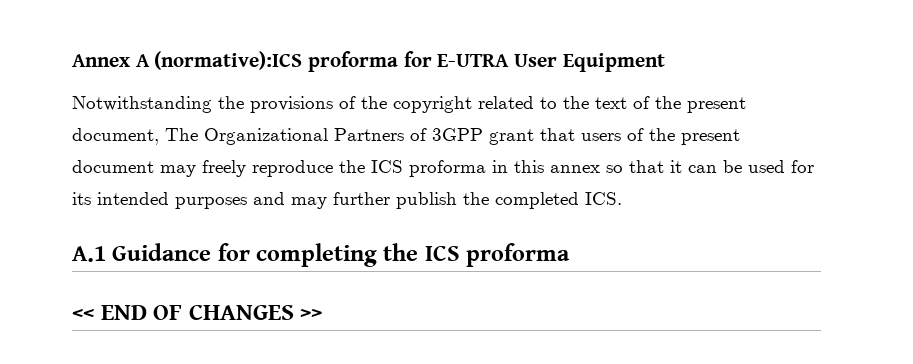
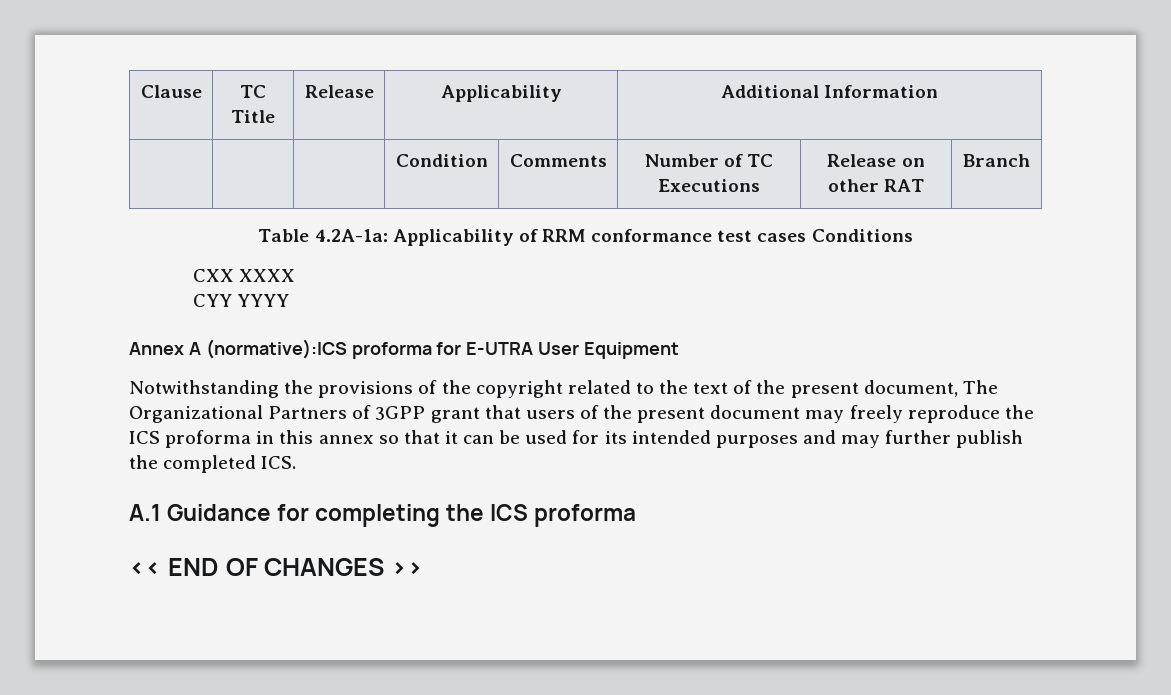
(72, 60) none -> [140,85,202,98] [240,85,266,98] [231,110,275,123] [304,85,374,98] [440,85,562,102] [720,85,939,98] [395,154,488,167] [509,154,607,167] [644,154,774,167] [658,179,760,192] [827,154,925,167] [827,179,925,192] [963,154,1030,167] [258,229,913,246] [193,269,296,282] [193,294,290,307] Clause | TC Title | Release | Applicability | Additional Information // | | | Condition | Comments | Number of TC Executions | Release on other RAT | Branch // Table 4.2A-1a: Applicability of RRM conformance test cases Conditions // CXX XXXX // CYY YYYY //

